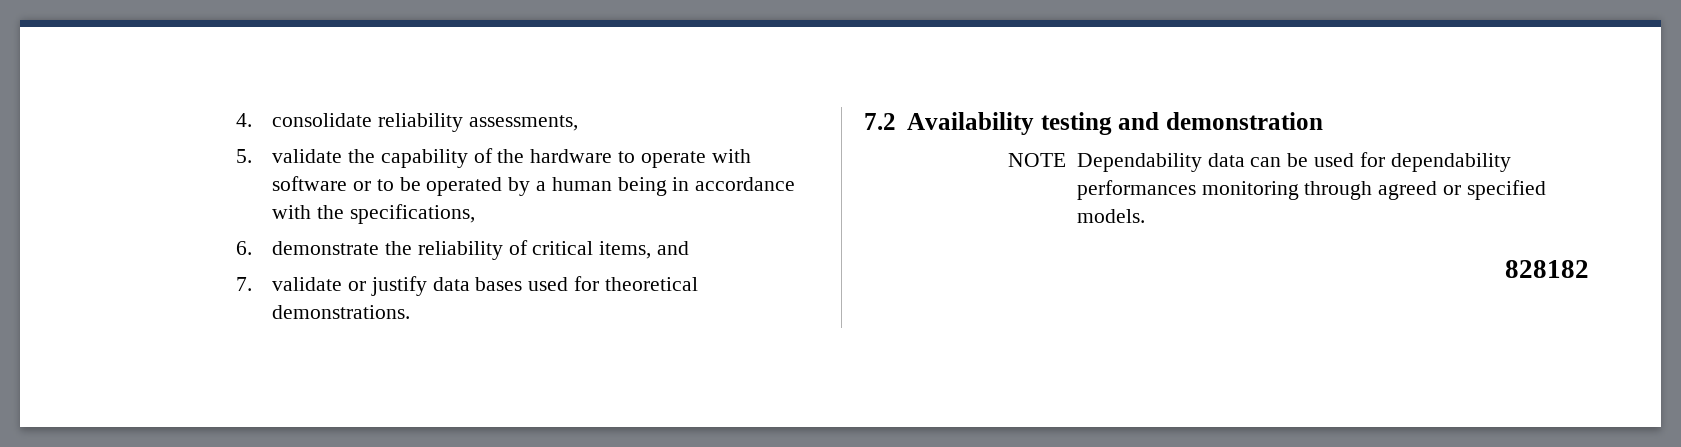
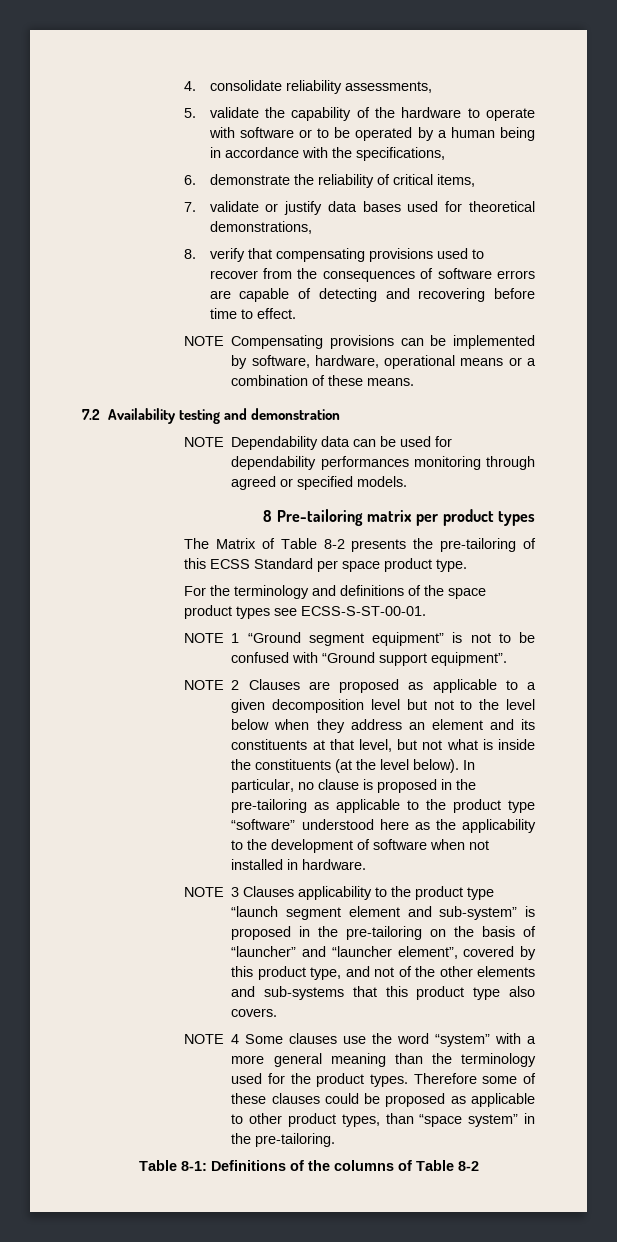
[656,241,689,255] and -> (475, 180) none
[272,305,411,319] demonstrations. -> [209,221,312,234] [184,248,484,262] [209,268,535,282] [209,288,535,302] [209,308,296,319] [184,335,535,349] [231,355,536,369] [231,375,415,386] demonstrations, // 8. verify that compensating provisions used to recover from the consequences of software errors are capable of detecting and recovering before time to effect. // NOTE Compensating provisions can be implemented by software, hardware, operational means or a combination of these means.
[1505,260,1589,278] 828182 -> [263,509,535,526] [184,538,536,552] [184,558,468,572] [184,585,487,599] [184,605,427,619] [184,632,535,646] [231,652,508,666] [184,679,536,693] [231,699,535,713] [231,719,535,733] [231,739,536,752] [231,759,476,773] [231,779,477,793] [231,799,535,813] [231,819,536,833] [231,839,490,853] [231,859,367,870] [184,886,495,900] [231,906,535,920] [231,926,536,940] [231,946,536,960] [231,966,536,980] [231,986,535,1000] [231,1008,278,1017] [184,1033,537,1047] [231,1053,536,1067] [231,1073,536,1087] [231,1093,535,1107] [231,1113,535,1127] [231,1133,336,1147] [138,1160,479,1171] 8 Pre-tailoring matrix per product types // The Matrix of Table 8-2 presents the pre-tailoring of this ECSS Standard per space product type. // For the terminology and definitions of the space product types see ECSS-S-ST-00-01. // NOTE 1 “Ground segment equipment” is not to be confused with “Ground support equipment”. // NOTE 2 Clauses are proposed as applicable to a given decomposition level but not to the level below when they address an element and its constituents at that level, but not what is inside the constituents (at the level below). In particular, no clause is proposed in the pre-tailoring as applicable to the product type “software” understood here as the applicability to the development of software when not installed in hardware. // NOTE 3 Clauses applicability to the product type “launch segment element and sub-system” is proposed in the pre-tailoring on the basis of “launcher” and “launcher element”, covered by this product type, and not of the other elements and sub-systems that this product type also covers. // NOTE 4 Some clauses use the word “system” with a more general meaning than the terminology used for the product types. Therefore some of these clauses could be proposed as applicable to other product types, than “space system” in the pre-tailoring. // Table 8-1: Definitions of the columns of Table 8-2

